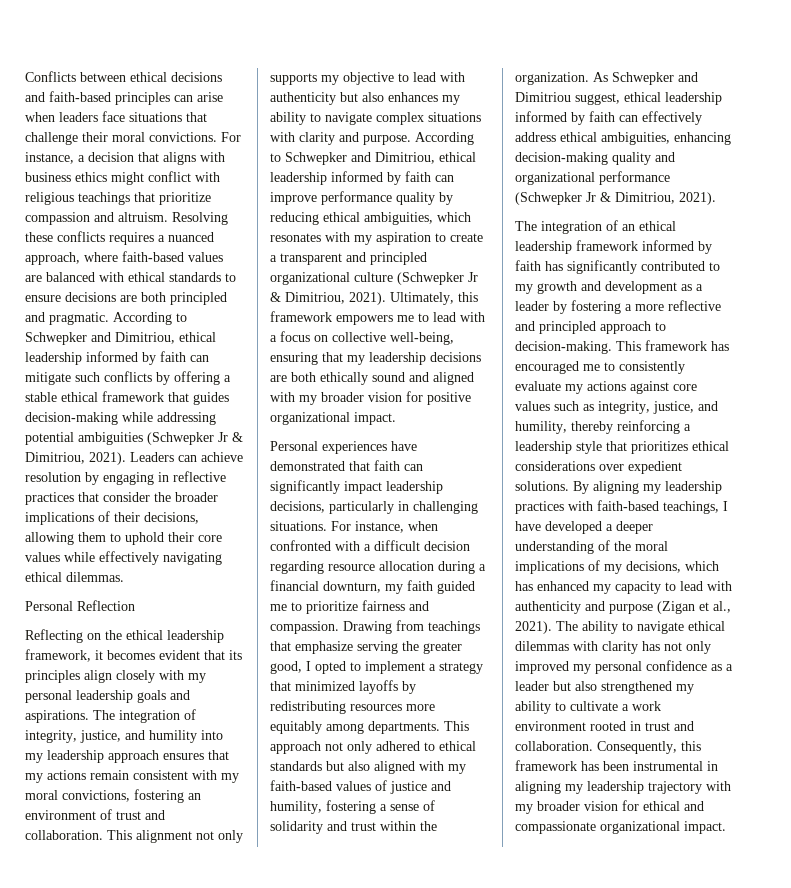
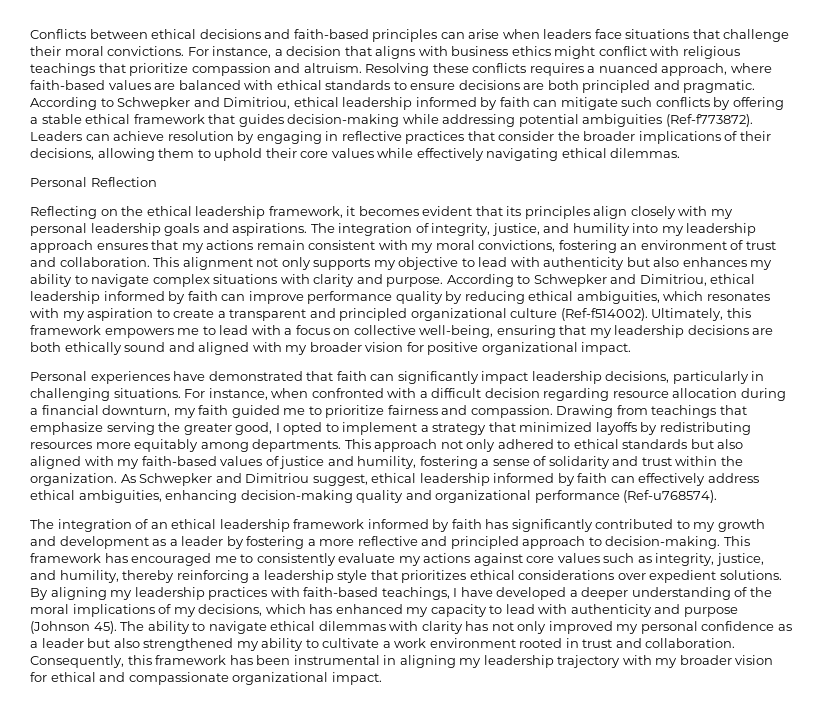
[147,432,243,445] [25,452,126,465] (Schwepker Jr & Dimitriou, 2021). -> [665,114,753,127] (Ref-f773872).
[397,272,478,285] [270,292,386,305] (Schwepker Jr & Dimitriou, 2021). -> [560,308,648,321] (Ref-f514002).
[515,192,716,205] (Schwepker Jr & Dimitriou, 2021). -> [623,490,718,503] (Ref-u768574).
[657,601,731,614] [515,621,552,634] (Zigan et al., 2021). -> [30,621,117,634] (Johnson 45).

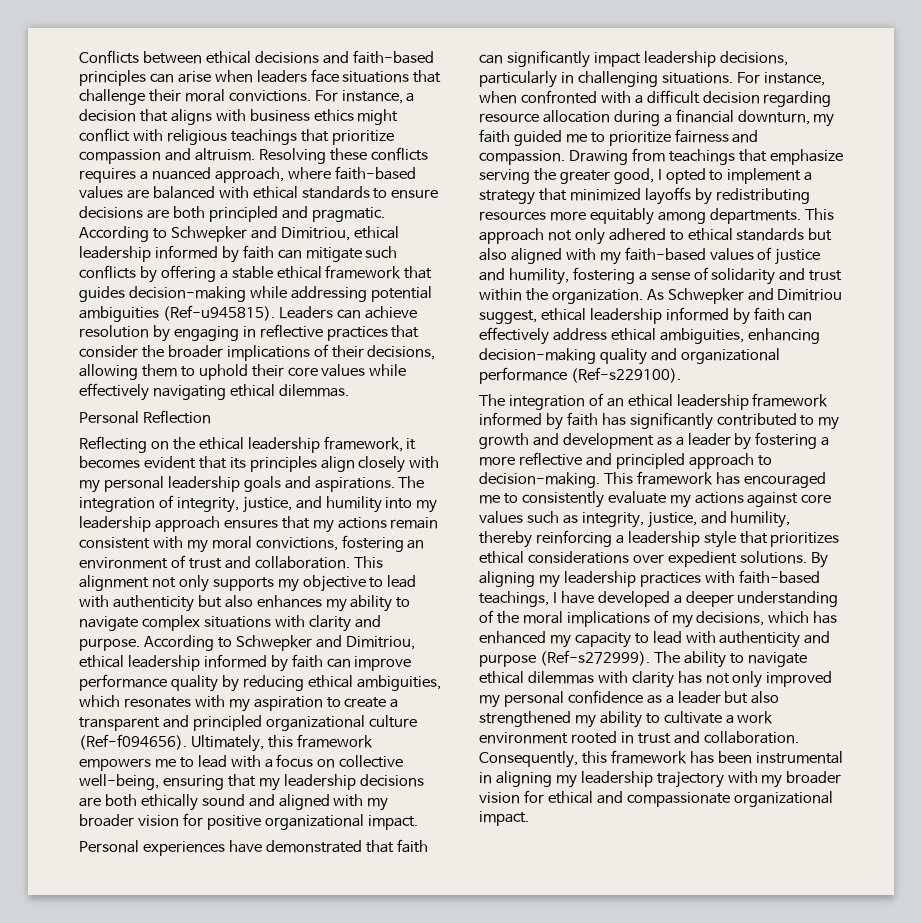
[665,114,753,127] (Ref-f773872). -> [162,305,275,321] (Ref-u945815).
[560,308,648,321] (Ref-f514002). -> [79,734,187,750] (Ref-f094656).
[623,490,718,503] (Ref-u768574). -> [570,367,681,383] (Ref-s229100).
[30,621,117,634] (Johnson 45). -> [539,650,650,666] (Ref-s272999).

